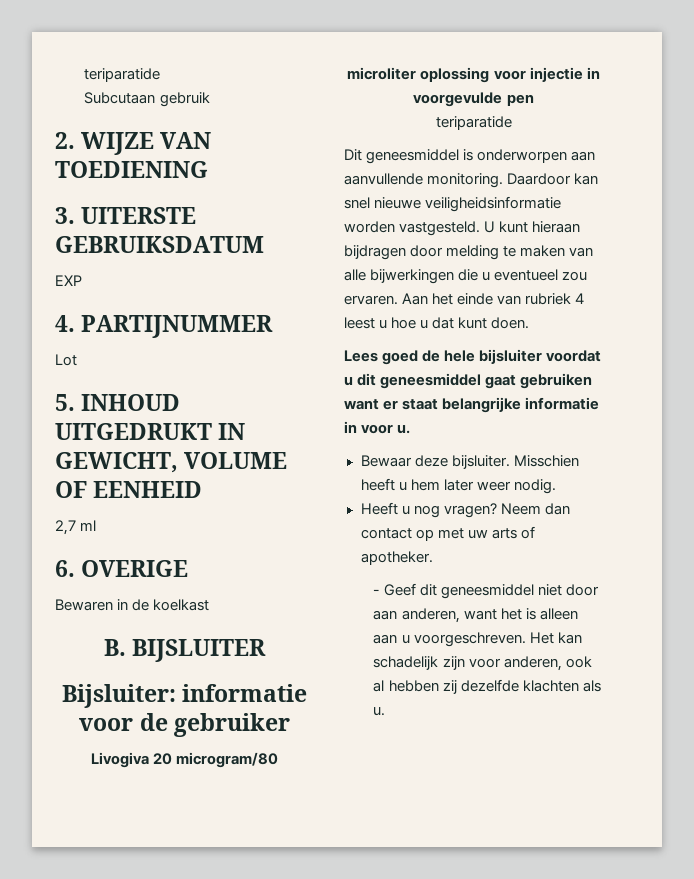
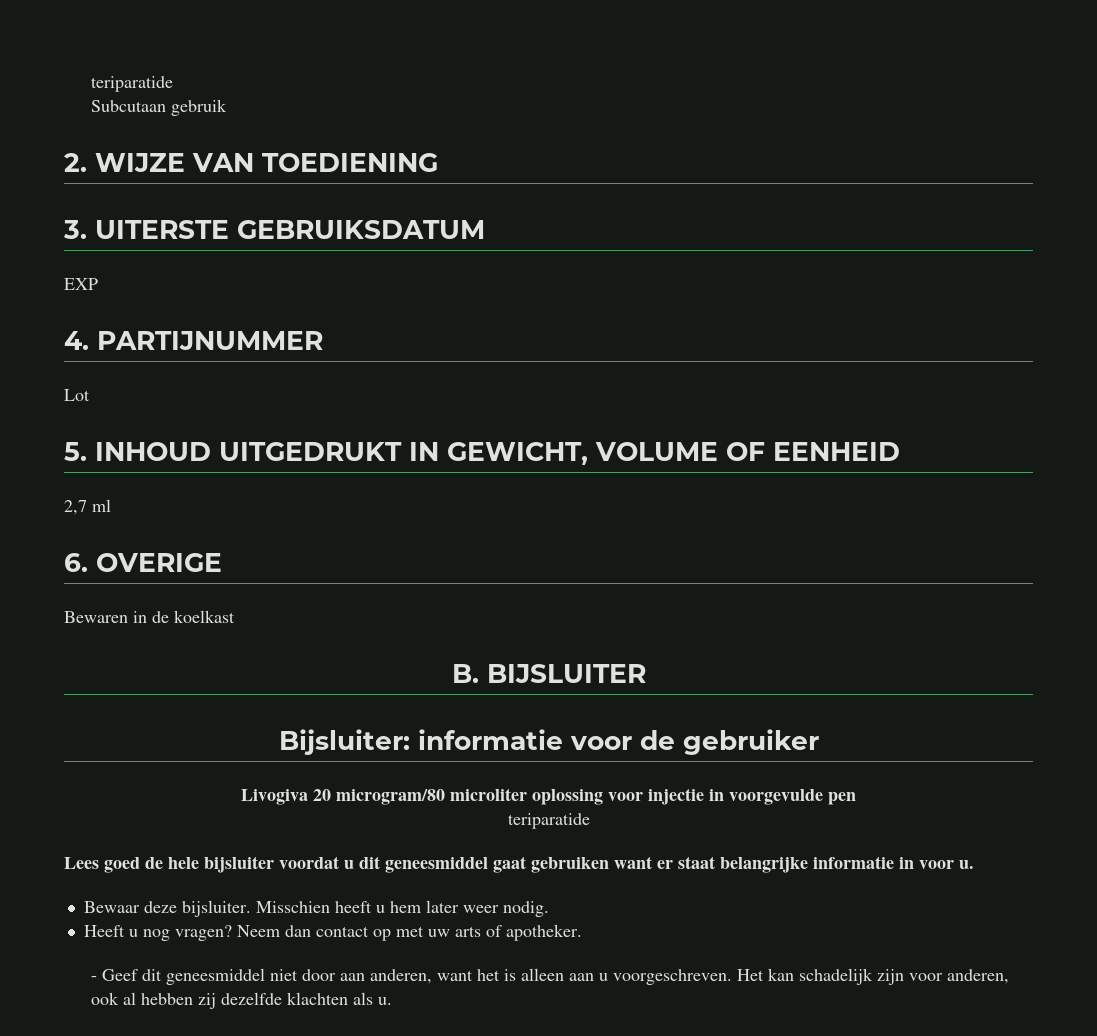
[344,149,596,164] [344,173,599,188] [344,196,562,212] [344,221,581,236] [344,245,594,260] [344,269,588,284] [344,293,585,305] [344,317,530,329] // Dit geneesmiddel is onderworpen aan aanvullende monitoring. Daardoor kan snel nieuwe veiligheidsinformatie worden vastgesteld. U kunt hieraan bijdragen door melding te maken van alle bijwerkingen die u eventueel zou ervaren. Aan het einde van rubriek 4 leest u hoe u dat kunt doen. -> (590, 821) none

